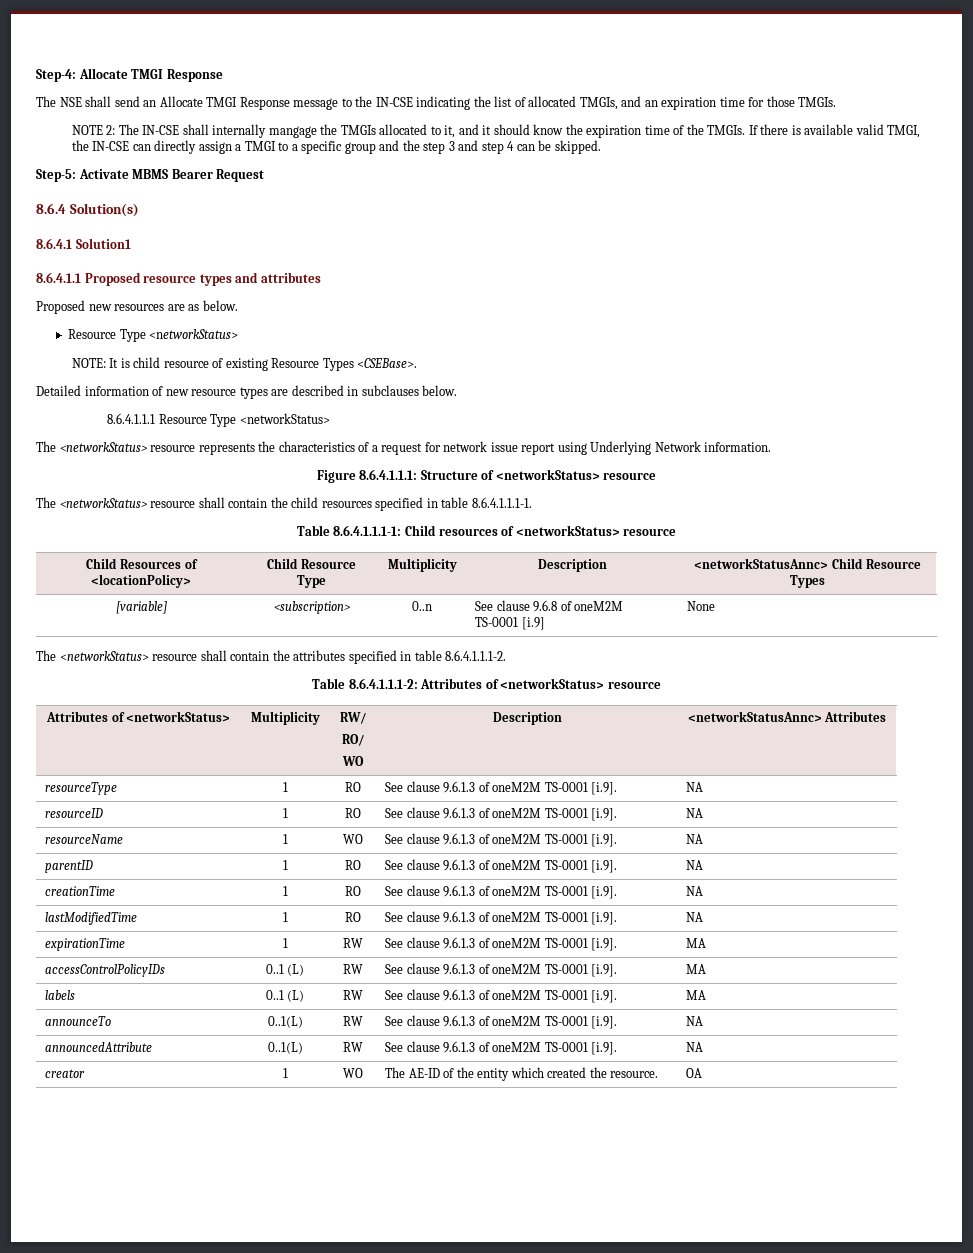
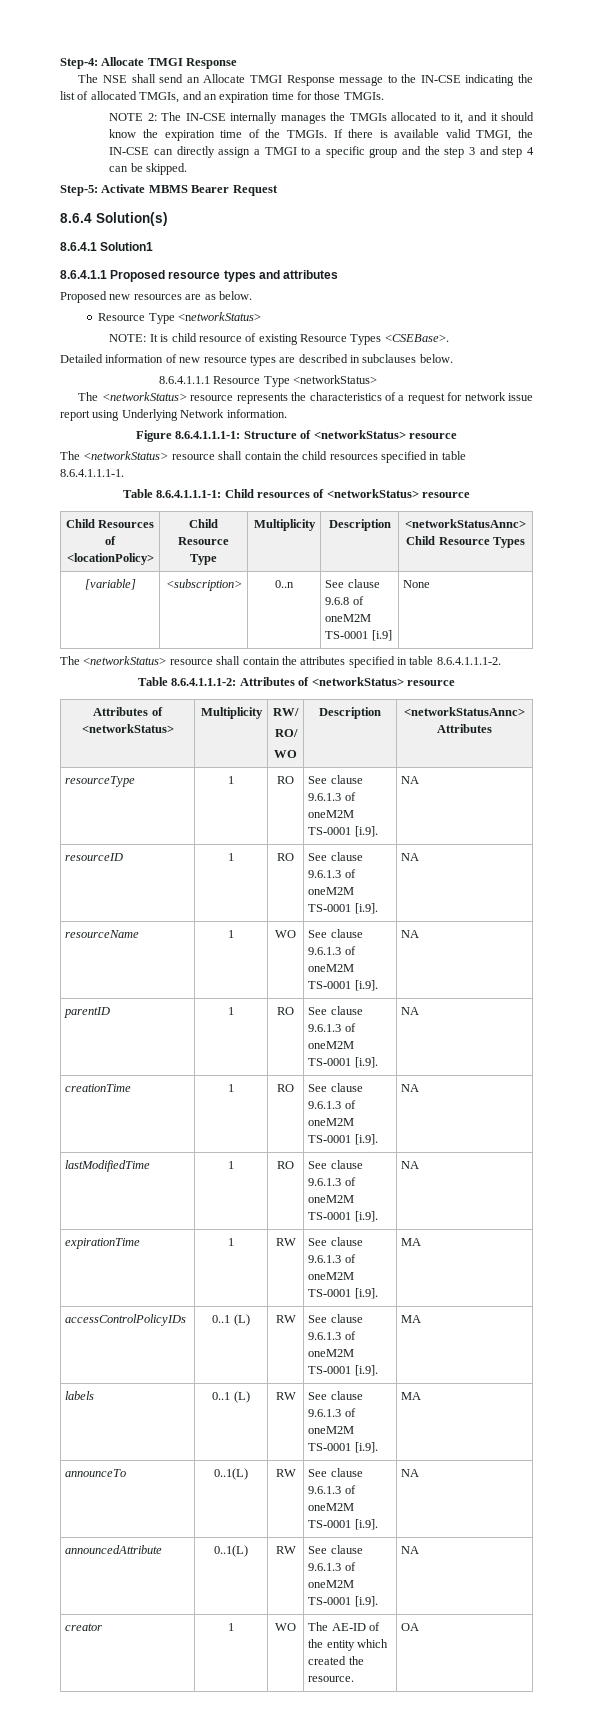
[182,124,317,138] shall internally mangage -> [230,112,326,124] internally manages
[359,469,418,480] 8.6.4.1.1.1: -> [175,431,241,439] 8.6.4.1.1.1-1:

